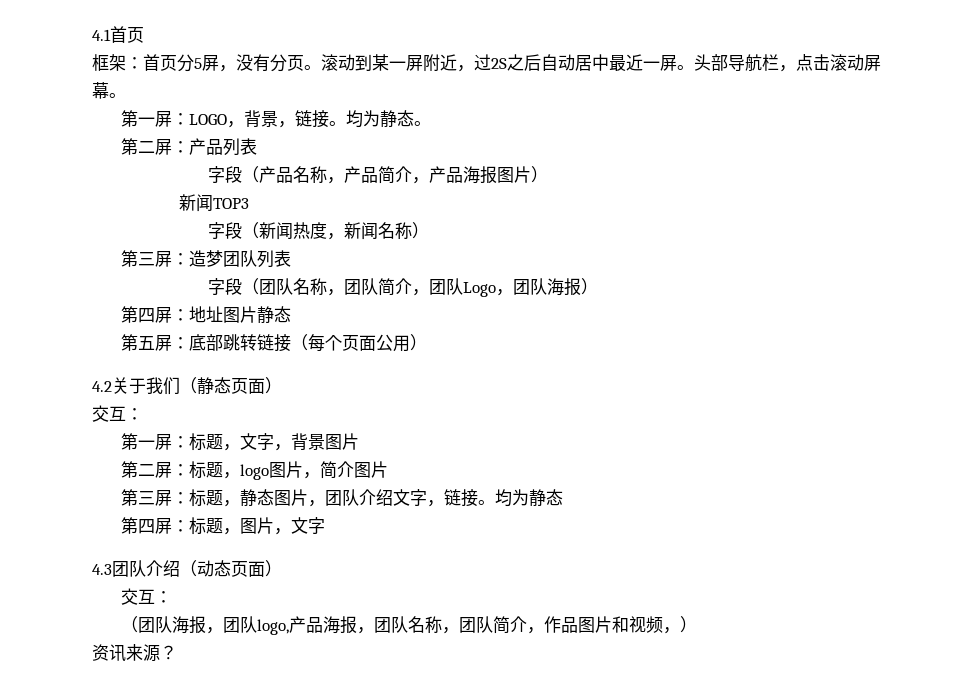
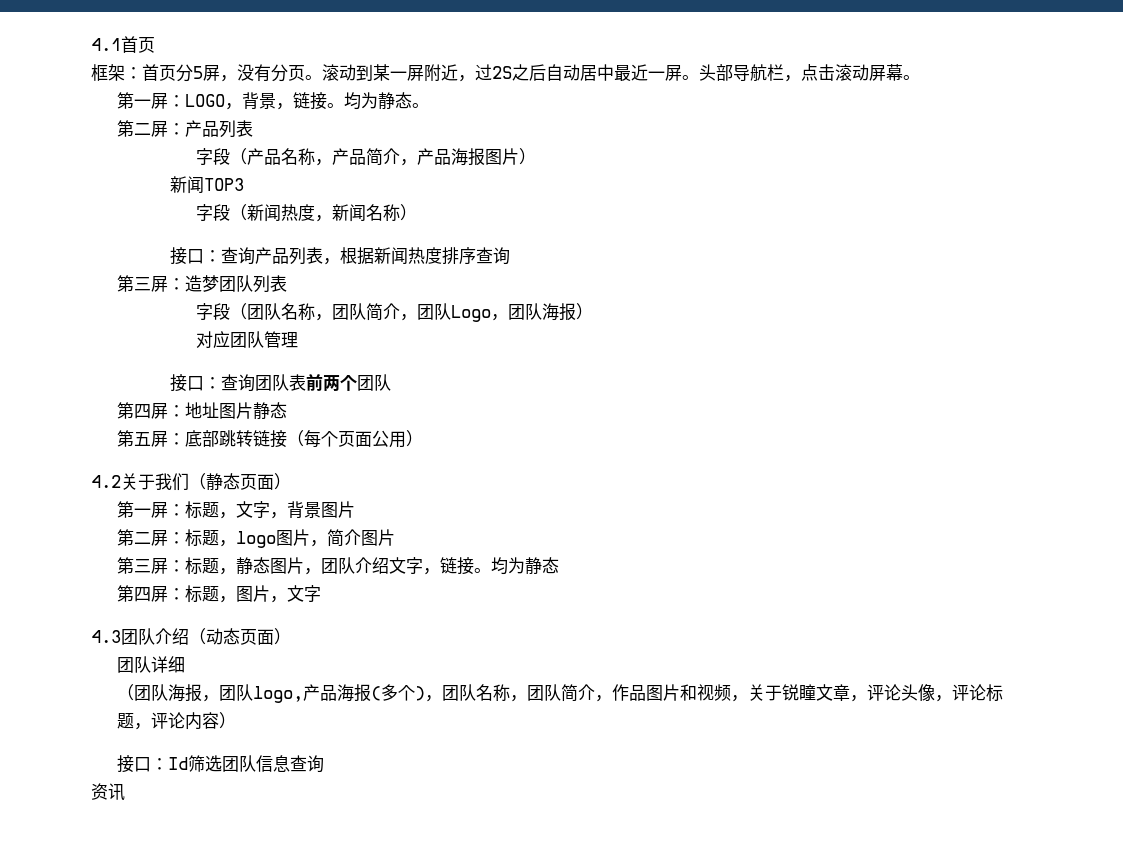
(430, 230) none -> [169,247,510,265] // 接口：查询产品列表，根据新闻热度排序查询
(599, 286) none -> [195,331,298,348] [169,374,391,392] // 对应团队管理 // 接口：查询团队表前两个团队
[92,405,143,422] // 交互： -> (291, 481) none
[121,588,173,605] 交互： -> [117,656,186,673] 团队详细
(358, 625) none -> [371,684,426,701] (多个)
[680,616,698,633] ） -> [748,684,1004,702] [117,712,237,730] [117,755,325,773] 关于锐瞳文章，评论头像，评论标题，评论内容） // 接口：Id筛选团队信息查询
[126,644,177,662] 来源？ -> (125, 792) none

